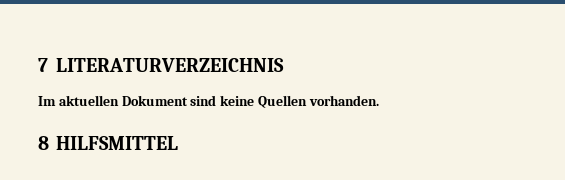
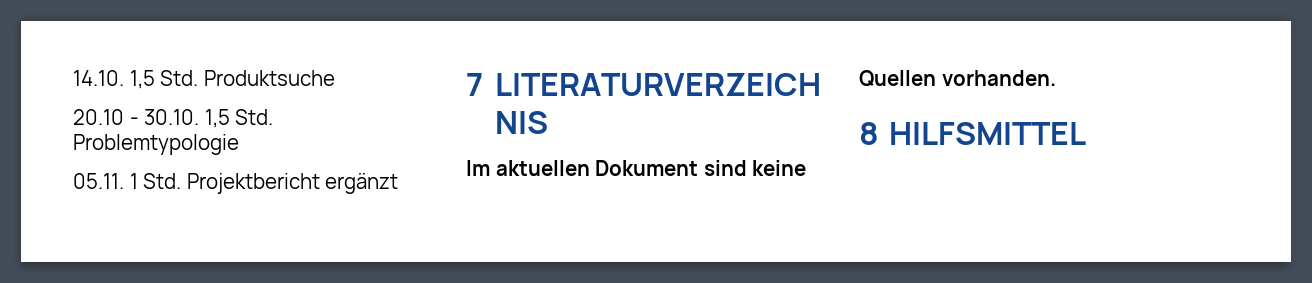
(38, 65) none -> [73,70,335,89] [73,109,274,128] [73,134,239,155] [73,173,399,194] 14.10. 1,5 Std. Produktsuche // 20.10 - 30.10. 1,5 Std. Problemtypologie // 05.11. 1 Std. Projektbericht ergänzt //

